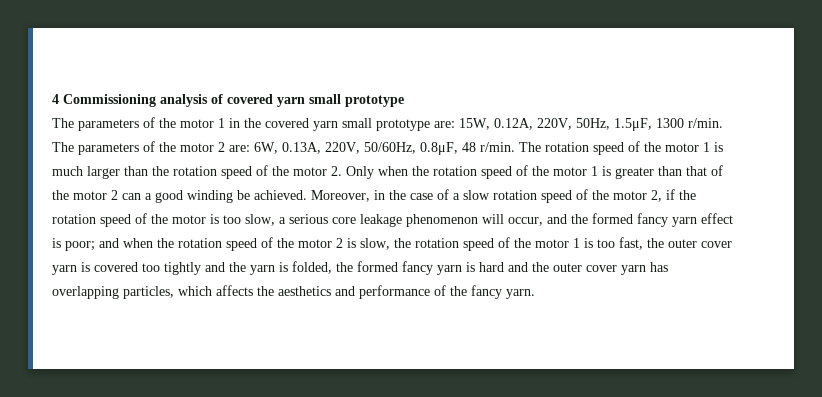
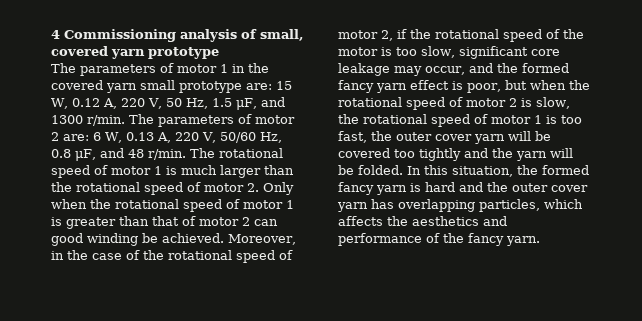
[227,94,341,107] covered yarn small -> [260,29,304,41] [51,46,145,59] small, covered yarn
[159,118,176,128] the -> (174, 68) none
[459,118,652,131] 15W, 0.12A, 220V, 50Hz, 1.5μF, -> [276,81,292,90] [51,97,285,110] 15 W, 0.12 A, 220 V, 50 Hz, 1.5 μF, and
[159,142,176,152] the -> (252, 119) none
[254,142,458,155] 6W, 0.13A, 220V, 50/60Hz, 0.8μF, -> [93,132,282,143] [51,148,124,161] 6 W, 0.13 A, 220 V, 50/60 Hz, 0.8 μF, and
[545,141,661,155] rotation speed of the -> [218,148,283,158] [51,165,108,178] rotational speed of
[173,165,289,179] rotation speed of the -> [76,182,201,195] rotational speed of
[433,165,549,179] rotation speed of the -> [115,199,240,212] rotational speed of
[52,190,69,200] the -> (196, 221) none
[145,193,152,200] a -> (278, 222) none
[453,189,609,203] a slow rotation speed of the -> [143,250,293,263] the rotational speed of
[52,214,96,224] rotation -> [435,29,499,39] rotational
[279,214,504,227] a serious core leakage phenomenon will -> [458,46,560,59] [338,63,422,76] significant core leakage may
[65,237,294,251] poor; and when the rotation speed of the -> [467,80,590,93] [338,97,463,110] poor, but when the rotational speed of
[415,237,531,251] rotation speed of the -> [363,114,488,127] rotational speed of
[81,262,90,272] is -> [508,131,551,141] will be
[279,261,332,274] is folded, -> [550,148,573,158] [338,165,513,177] will be folded. In this situation,

